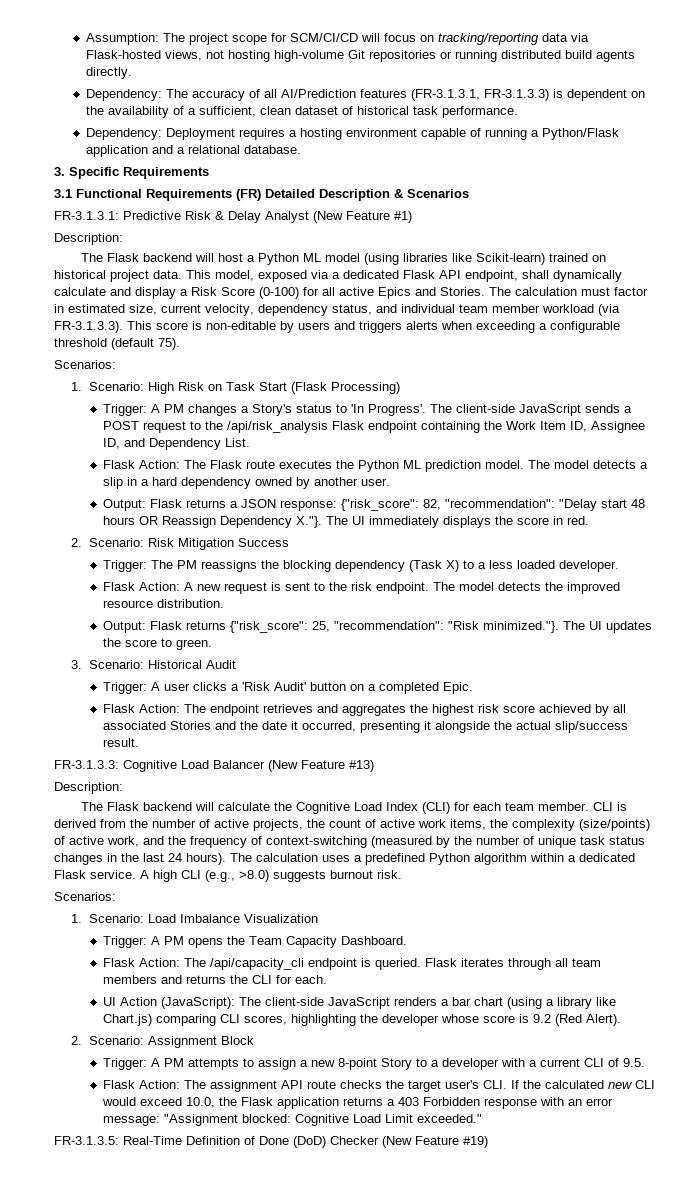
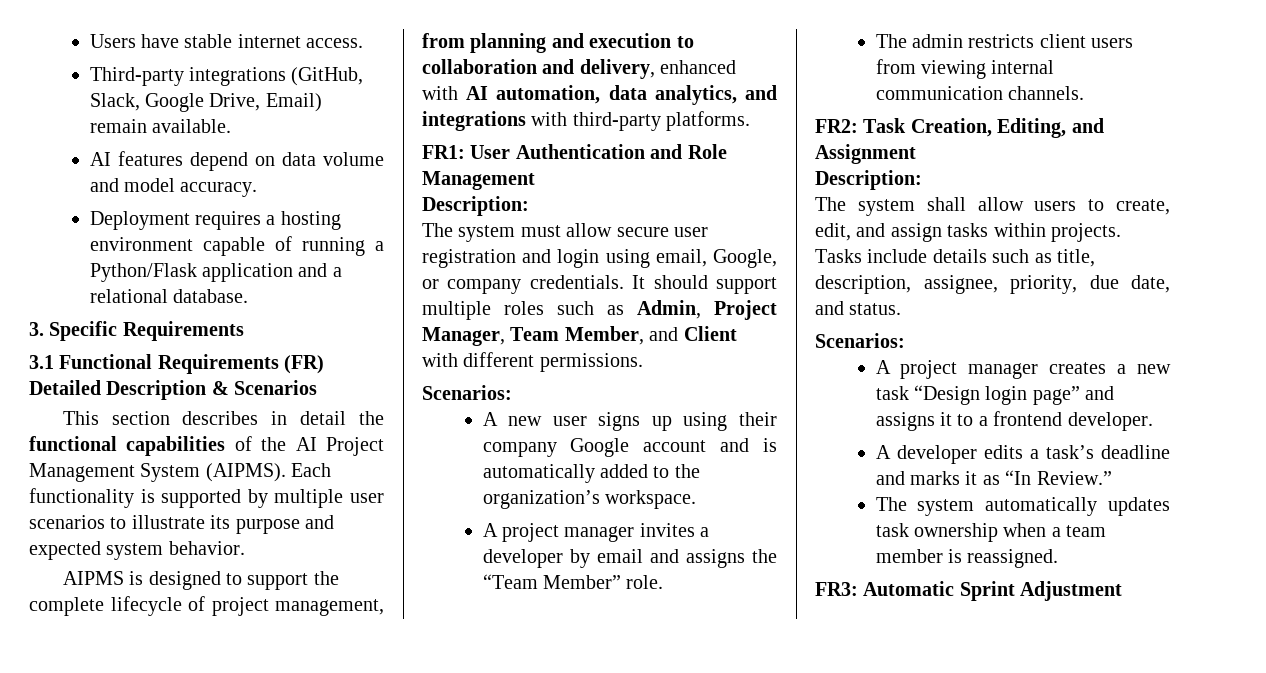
[85,33,589,45] [85,50,635,62] [85,67,132,79] [85,89,645,101] [85,106,518,118] [85,128,162,140] Assumption: The project scope for SCM/CI/CD will focus on tracking/reporting data via Flask-hosted views, not hosting high-volume Git repositories or running distributed build agents directly. // Dependency: The accuracy of all AI/Prediction features (FR-3.1.3.1, FR-3.1.3.3) is dependent on the availability of a sufficient, clean dataset of historical task performance. // Dependency: -> [89,34,364,48] [89,67,364,86] [89,93,322,112] [89,119,232,133] [89,151,384,171] [89,178,258,197] Users have stable internet access. // Third-party integrations (GitHub, Slack, Google Drive, Email) remain available. // AI features depend on data volume and model accuracy. //
[54,211,412,223] [54,233,123,245] [80,253,606,265] [54,270,622,282] [54,287,648,299] [54,304,620,316] [54,321,620,333] [54,338,180,350] [54,360,116,369] [71,382,400,394] [102,404,632,416] [102,421,645,433] [102,438,250,450] [102,460,648,472] [102,477,390,489] [102,499,645,511] [102,516,589,528] [71,538,289,550] [102,560,619,572] [102,582,620,594] [102,599,224,608] [102,621,652,633] [102,638,212,650] [71,660,236,669] [102,682,473,694] [102,704,626,716] [102,721,628,733] [102,738,139,747] [54,760,374,772] [54,782,123,794] [80,802,627,814] [54,819,650,831] [54,836,645,848] [54,853,635,865] [54,870,402,882] [54,892,116,901] [71,914,318,923] [102,936,407,948] [102,958,601,970] [102,975,327,984] [102,997,616,1009] [102,1014,621,1026] [71,1036,254,1048] [102,1058,645,1070] [102,1080,655,1092] [101,1097,613,1109] [102,1114,482,1126] [54,1136,488,1148] FR-3.1.3.1: Predictive Risk & Delay Analyst (New Feature #1) // Description: // The Flask backend will host a Python ML model (using libraries like Scikit-learn) trained on historical project data. This model, exposed via a dedicated Flask API endpoint, shall dynamically calculate and display a Risk Score (0-100) for all active Epics and Stories. The calculation must factor in estimated size, current velocity, dependency status, and individual team member workload (via FR-3.1.3.3). This score is non-editable by users and triggers alerts when exceeding a configurable threshold (default 75). // Scenarios: // 1. Scenario: High Risk on Task Start (Flask Processing) // Trigger: A PM changes a Story's status to 'In Progress'. The client-side JavaScript sends a POST request to the /api/risk_analysis Flask endpoint containing the Work Item ID, Assignee ID, and Dependency List. // Flask Action: The Flask route executes the Python ML prediction model. The model detects a slip in a hard dependency owned by another user. // Output: Flask returns a JSON response: {"risk_score": 82, "recommendation": "Delay start 48 hours OR Reassign Dependency X."}. The UI immediately displays the score in red. // 2. Scenario: Risk Mitigation Success // Trigger: The PM reassigns the blocking dependency (Task X) to a less loaded developer. // Flask Action: A new request is sent to the risk endpoint. The model detects the improved resource distribution. // Output: Flask returns {"risk_score": 25, "recommendation": "Risk minimized."}. The UI updates the score to green. // 3. Scenario: Historical Audit // Trigger: A user clicks a 'Risk Audit' button on a completed Epic. // Flask Action: The endpoint retrieves and aggregates the highest risk score achieved by all associated Stories and the date it occurred, presenting it alongside the actual slip/success result. // FR-3.1.3.3: Cognitive Load Balancer (New Feature #13) // Description: // The Flask backend will calculate the Cognitive Load Index (CLI) for each team member. CLI is derived from the number of active projects, the count of active work items, the complexity (size/points) of active work, and the frequency of context-switching (measured by the number of unique task status changes in the last 24 hours). The calculation uses a predefined Python algorithm within a dedicated Flask service. A high CLI (e.g., >8.0) suggests burnout risk. // Scenarios: // 1. Scenario: Load Imbalance Visualization // Trigger: A PM opens the Team Capacity Dashboard. // Flask Action: The /api/capacity_cli endpoint is queried. Flask iterates through all team members and returns the CLI for each. // UI Action (JavaScript): The client-side JavaScript renders a bar chart (using a library like Chart.js) comparing CLI scores, highlighting the developer whose score is 9.2 (Red Alert). // 2. Scenario: Assignment Block // Trigger: A PM attempts to assign a new 8-point Story to a developer with a current CLI of 9.5. // Flask Action: The assignment API route checks the target user's CLI. If the calculated new CLI would exceed 10.0, the Flask application returns a 403 Forbidden response with an error message: "Assignment blocked: Cognitive Load Limit exceeded." // FR-3.1.3.5: Real-Time Definition of Done (DoD) Checker (New Feature #19) -> [62,411,384,425] [29,436,384,456] [29,463,332,482] [29,488,384,508] [29,515,334,534] [29,541,245,560] [62,571,339,590] [29,596,384,616] [422,33,694,53] [422,59,737,79] [422,85,777,105] [422,111,751,131] [422,144,727,159] [422,171,535,190] [422,196,529,216] [422,223,708,242] [422,249,777,268] [422,275,777,294] [422,300,777,320] [422,326,737,346] [422,352,643,372] [422,385,512,400] [482,412,777,431] [482,438,777,457] [482,464,700,483] [482,490,697,509] [482,523,710,542] [482,549,777,568] [482,574,664,589] [875,34,1134,48] [875,59,1055,79] [875,86,1085,100] [815,118,1104,138] [815,144,916,164] [815,170,922,190] [815,197,1170,216] [815,223,1121,242] [815,249,1095,267] [815,275,1170,294] [815,301,902,315] [815,333,905,348] [875,360,1171,379] [875,385,1115,405] [875,411,1153,431] [875,445,1170,464] [875,470,1112,485] [875,497,1170,516] [875,523,1107,542] [875,549,1059,568] [815,581,1123,601] This section describes in detail the functional capabilities of the AI Project Management System (AIPMS). Each functionality is supported by multiple user scenarios to illustrate its purpose and expected system behavior. // AIPMS is designed to support the complete lifecycle of project management, from planning and execution to collaboration and delivery, enhanced with AI automation, data analytics, and integrations with third-party platforms. // FR1: User Authentication and Role Management // Description: // The system must allow secure user registration and login using email, Google, or company credentials. It should support multiple roles such as Admin, Project Manager, Team Member, and Client with different permissions. // Scenarios: // A new user signs up using their company Google account and is automatically added to the organization’s workspace. // A project manager invites a developer by email and assigns the “Team Member” role. // The admin restricts client users from viewing internal communication channels. // FR2: Task Creation, Editing, and Assignment // Description: // The system shall allow users to create, edit, and assign tasks within projects. Tasks include details such as title, description, assignee, priority, due date, and status. // Scenarios: // A project manager creates a new task “Design login page” and assigns it to a frontend developer. // A developer edits a task’s deadline and marks it as “In Review.” // The system automatically updates task ownership when a team member is reassigned. // FR3: Automatic Sprint Adjustment

